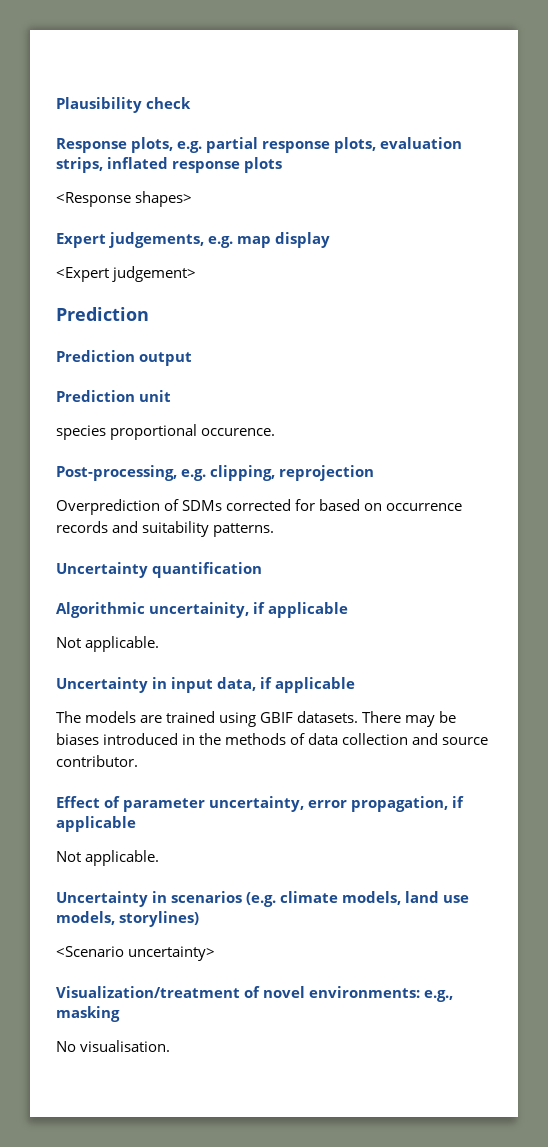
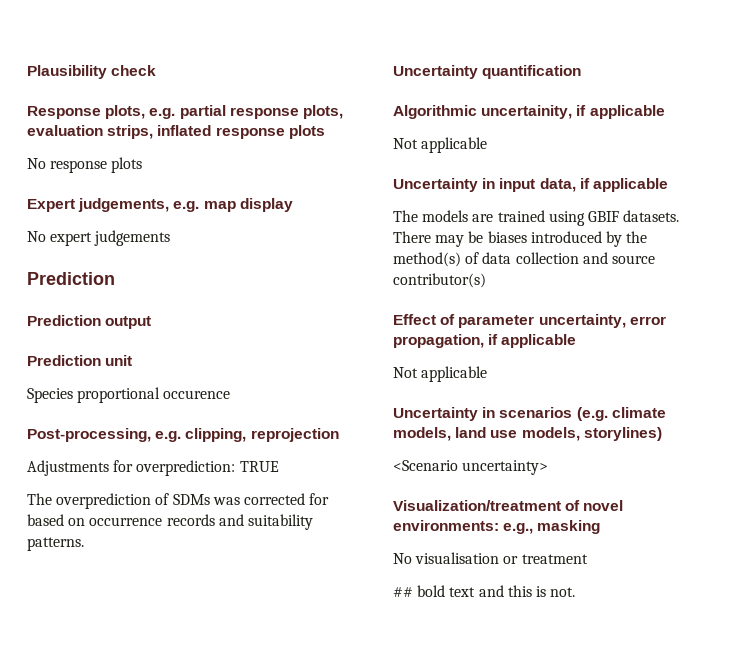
[56,191,193,207] <Response shapes> -> [27,157,143,173] No response plots
[56,266,197,282] <Expert judgement> -> [27,230,171,246] No expert judgements
[56,424,276,440] species proportional occurence. -> [27,387,231,403] Species proportional occurence
[56,499,160,515] Overprediction -> [27,460,279,476] [27,493,152,509] Adjustments for overprediction: TRUE // The overprediction
(223, 505) none -> [212,497,240,505] was
[85,636,160,652] applicable. -> [421,137,488,153] applicable
[182,733,287,745] in the methods -> [605,231,648,247] [393,252,461,267] by the method(s)
[56,755,138,767] contributor. -> [393,273,486,288] contributor(s)
[85,850,160,866] applicable. -> [421,366,488,382] applicable
[80,1040,171,1052] visualisation. -> [415,552,588,564] [393,585,576,597] visualisation or treatment // ## bold text and this is not.

